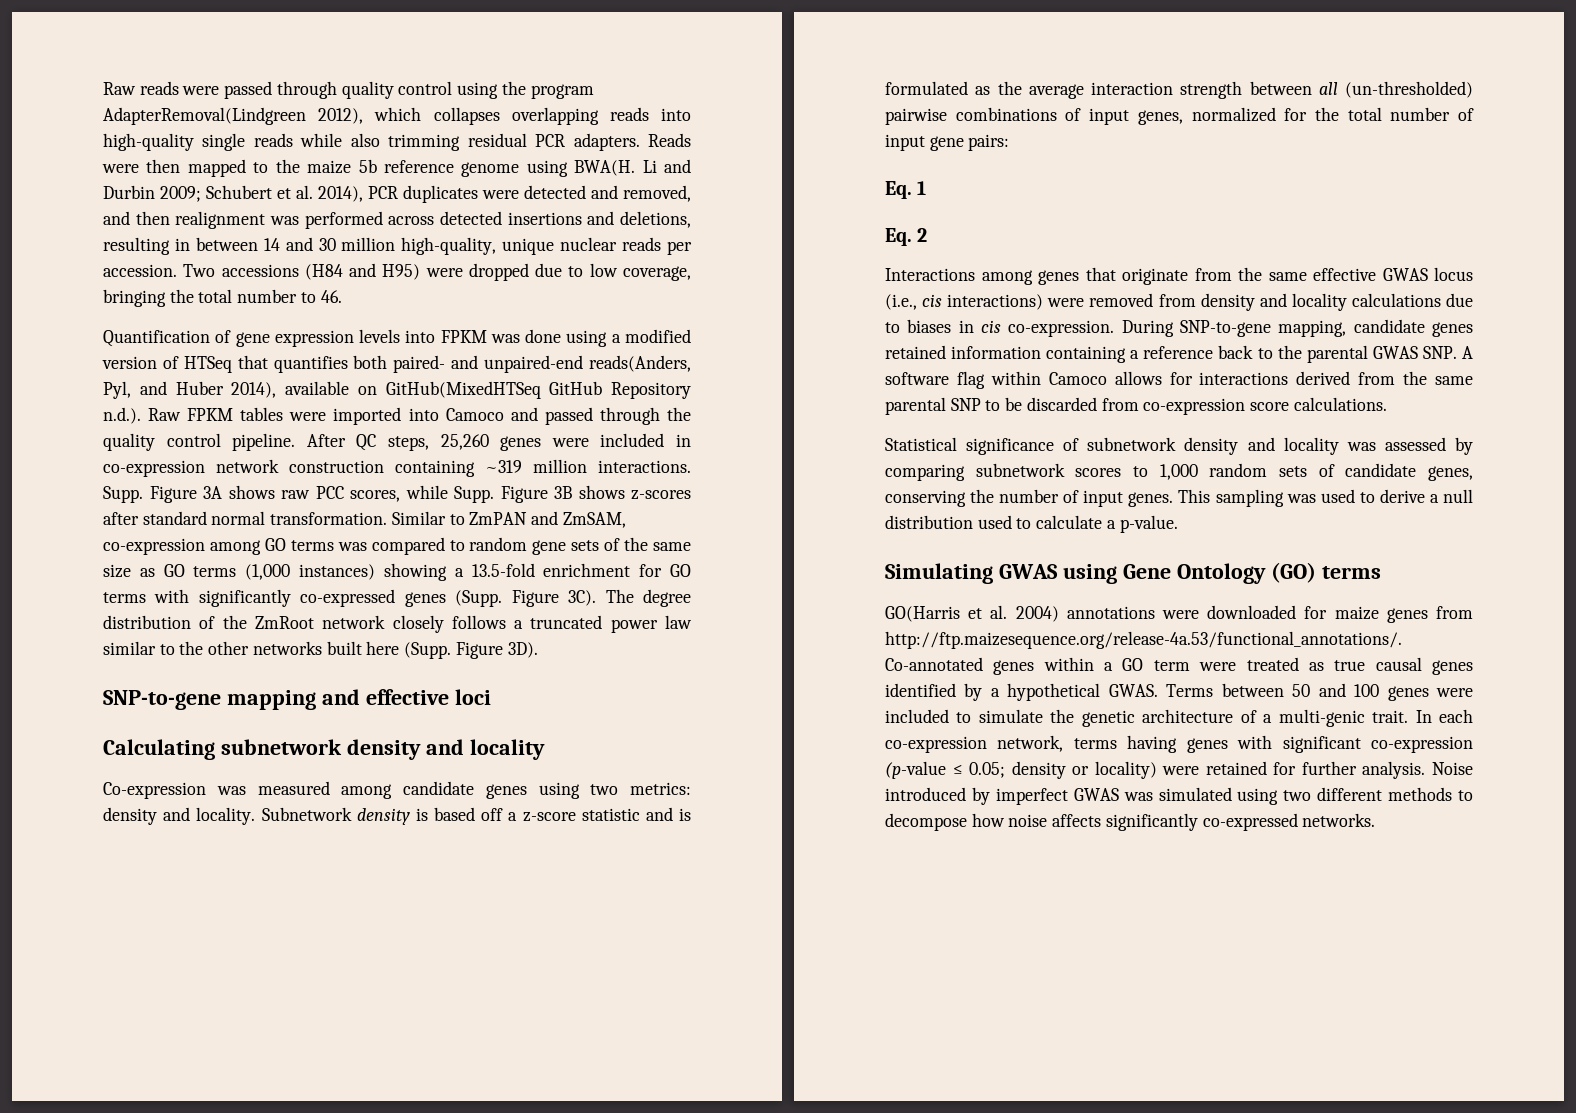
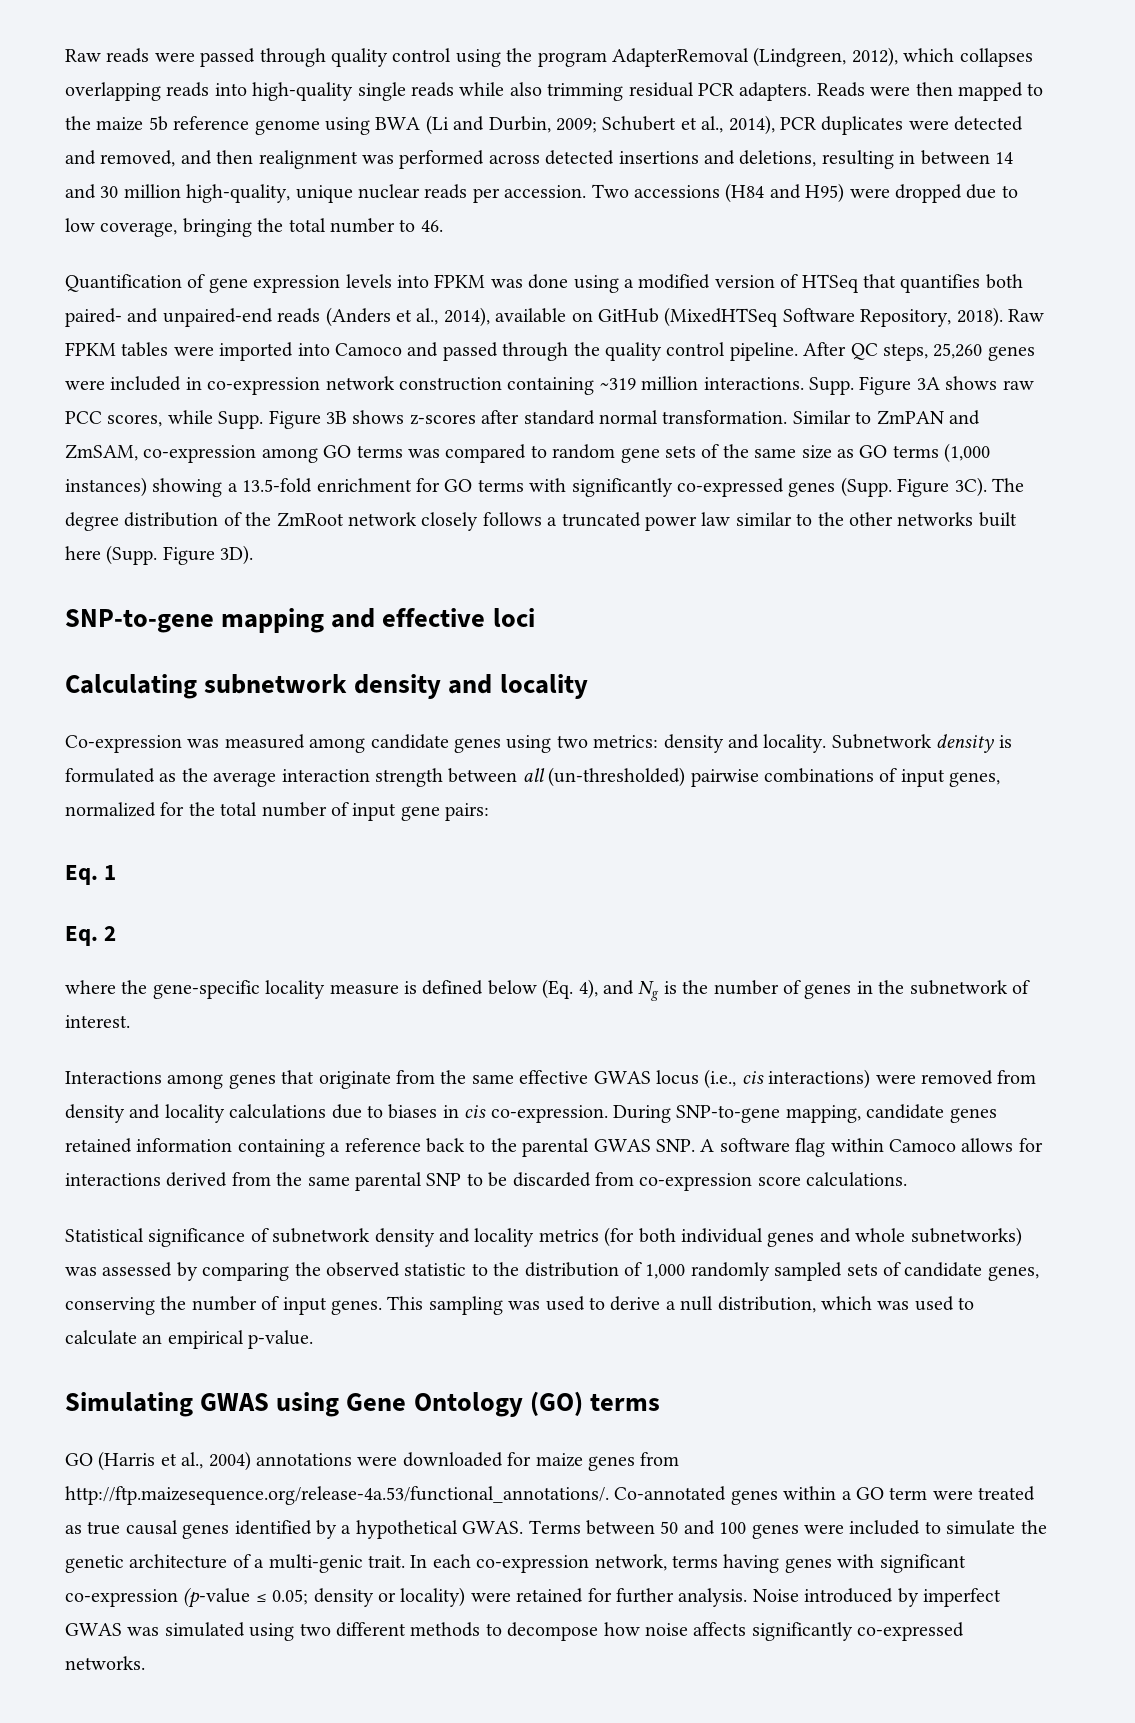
[103,107,306,125] AdapterRemoval(Lindgreen -> [611,47,847,67] AdapterRemoval (Lindgreen,
[574,159,691,176] [103,185,155,199] BWA(H. Li and Durbin -> [375,115,551,135] BWA (Li and Durbin,
[296,185,313,199] al. -> [701,116,724,133] al.,
[589,355,692,372] [103,381,691,399] [103,407,141,424] reads(Anders, Pyl, and Huber 2014), available on GitHub(MixedHTSeq GitHub Repository n.d.). -> [277,307,1003,327] reads (Anders et al., 2014), available on GitHub (MixedHTSeq Software Repository, 2018).
[434,807,691,822] based off a z-score statistic and is -> (1012, 741) none
(928, 235) none -> [65,979,1030,1001] [65,1015,130,1028] // where the gene-specific locality measure is defined below (Eq. 4), and Ng is the number of genes in the subnetwork of interest.
[1346,437,1473,455] [885,463,1268,481] was assessed by comparing subnetwork scores to 1,000 random -> [538,1227,1022,1247] [65,1262,843,1281] metrics (for both individual genes and whole subnetworks) was assessed by comparing the observed statistic to the distribution of 1,000 randomly sampled
[885,515,973,529] distribution -> [717,1296,910,1313] distribution, which was
[1106,520,1116,529] a -> [142,1330,244,1349] an empirical
[885,605,1008,622] GO(Harris et al. -> [65,1451,204,1471] GO (Harris et al.,

